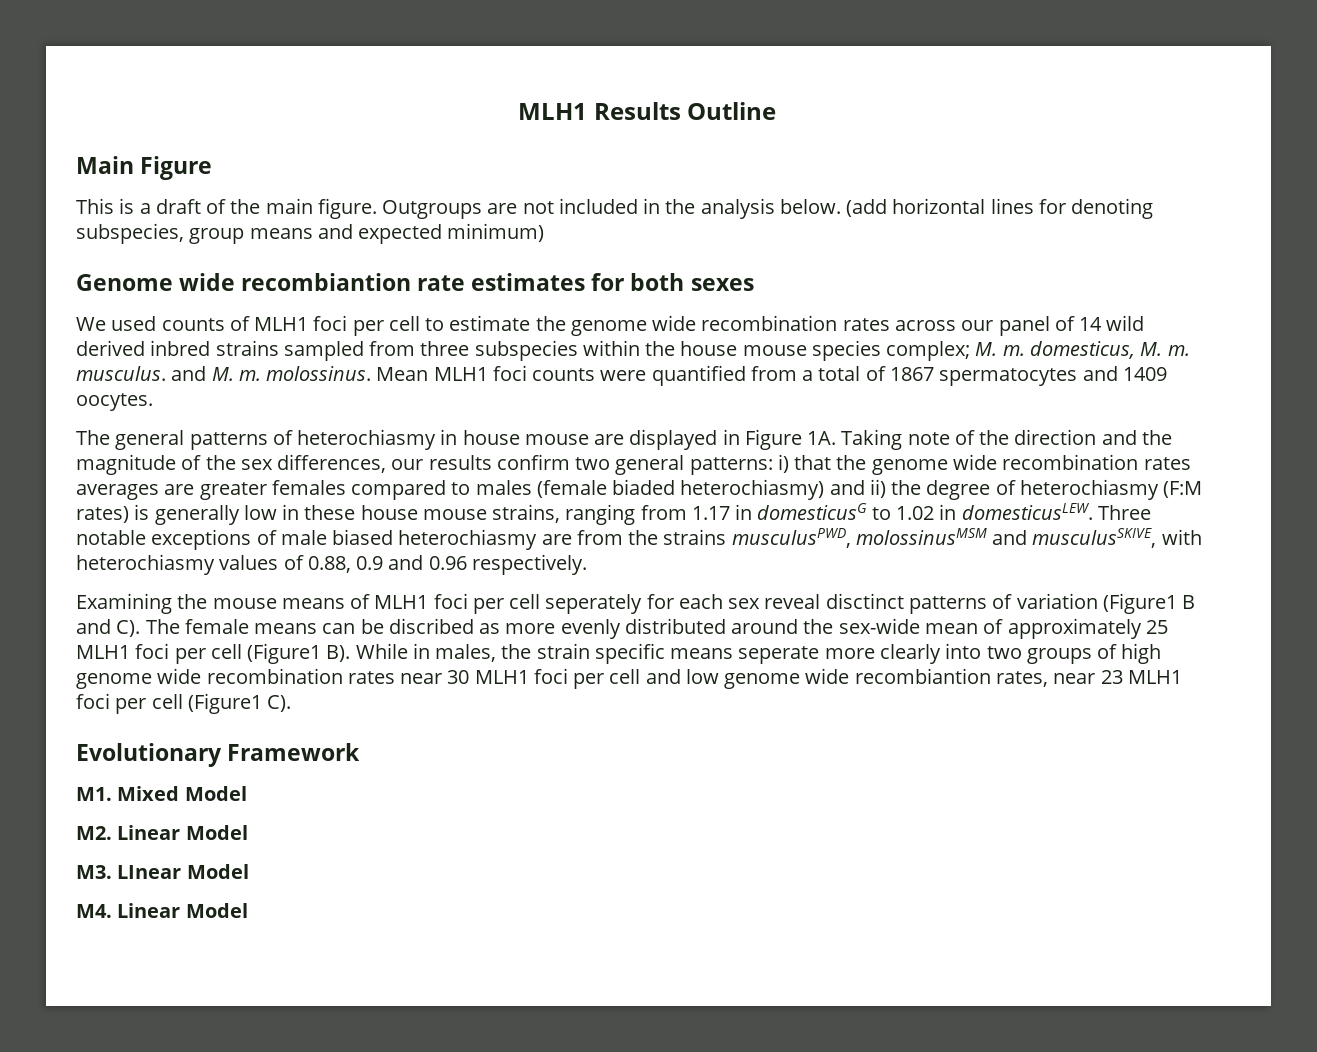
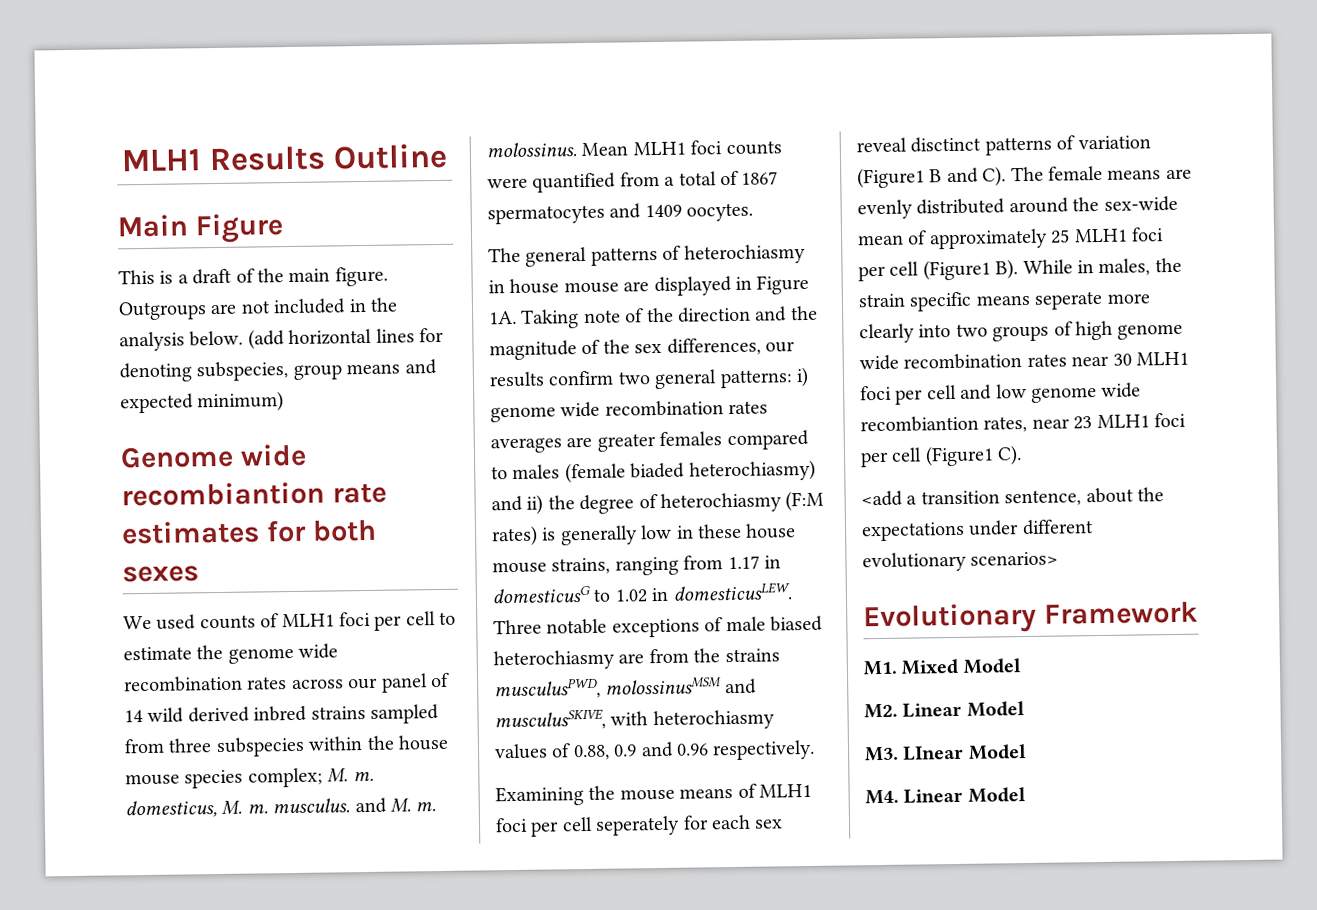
[794,455,867,470] that the -> (809, 377) none
[322,618,556,634] can be discribed as more -> [1165,168,1192,180] are
(292, 703) none -> [861,487,1164,507] [861,519,1094,542] [862,551,1059,573] // <add a transition sentence, about the expectations under different evolutionary scenarios>

